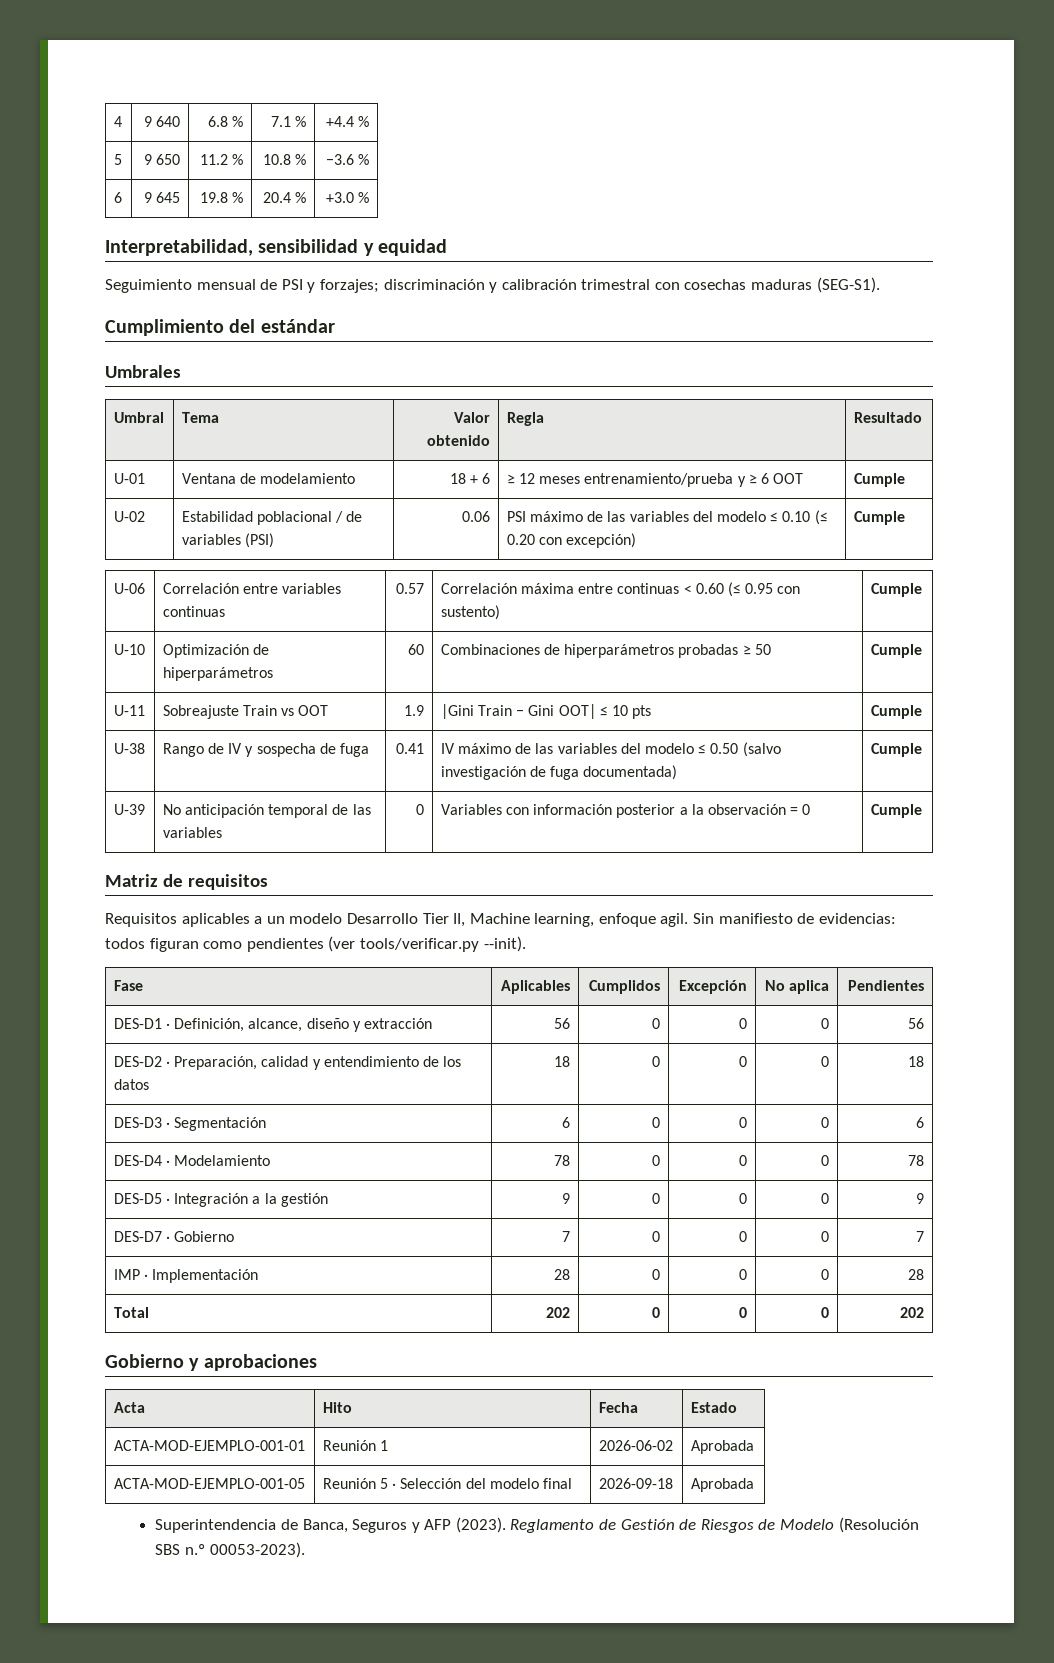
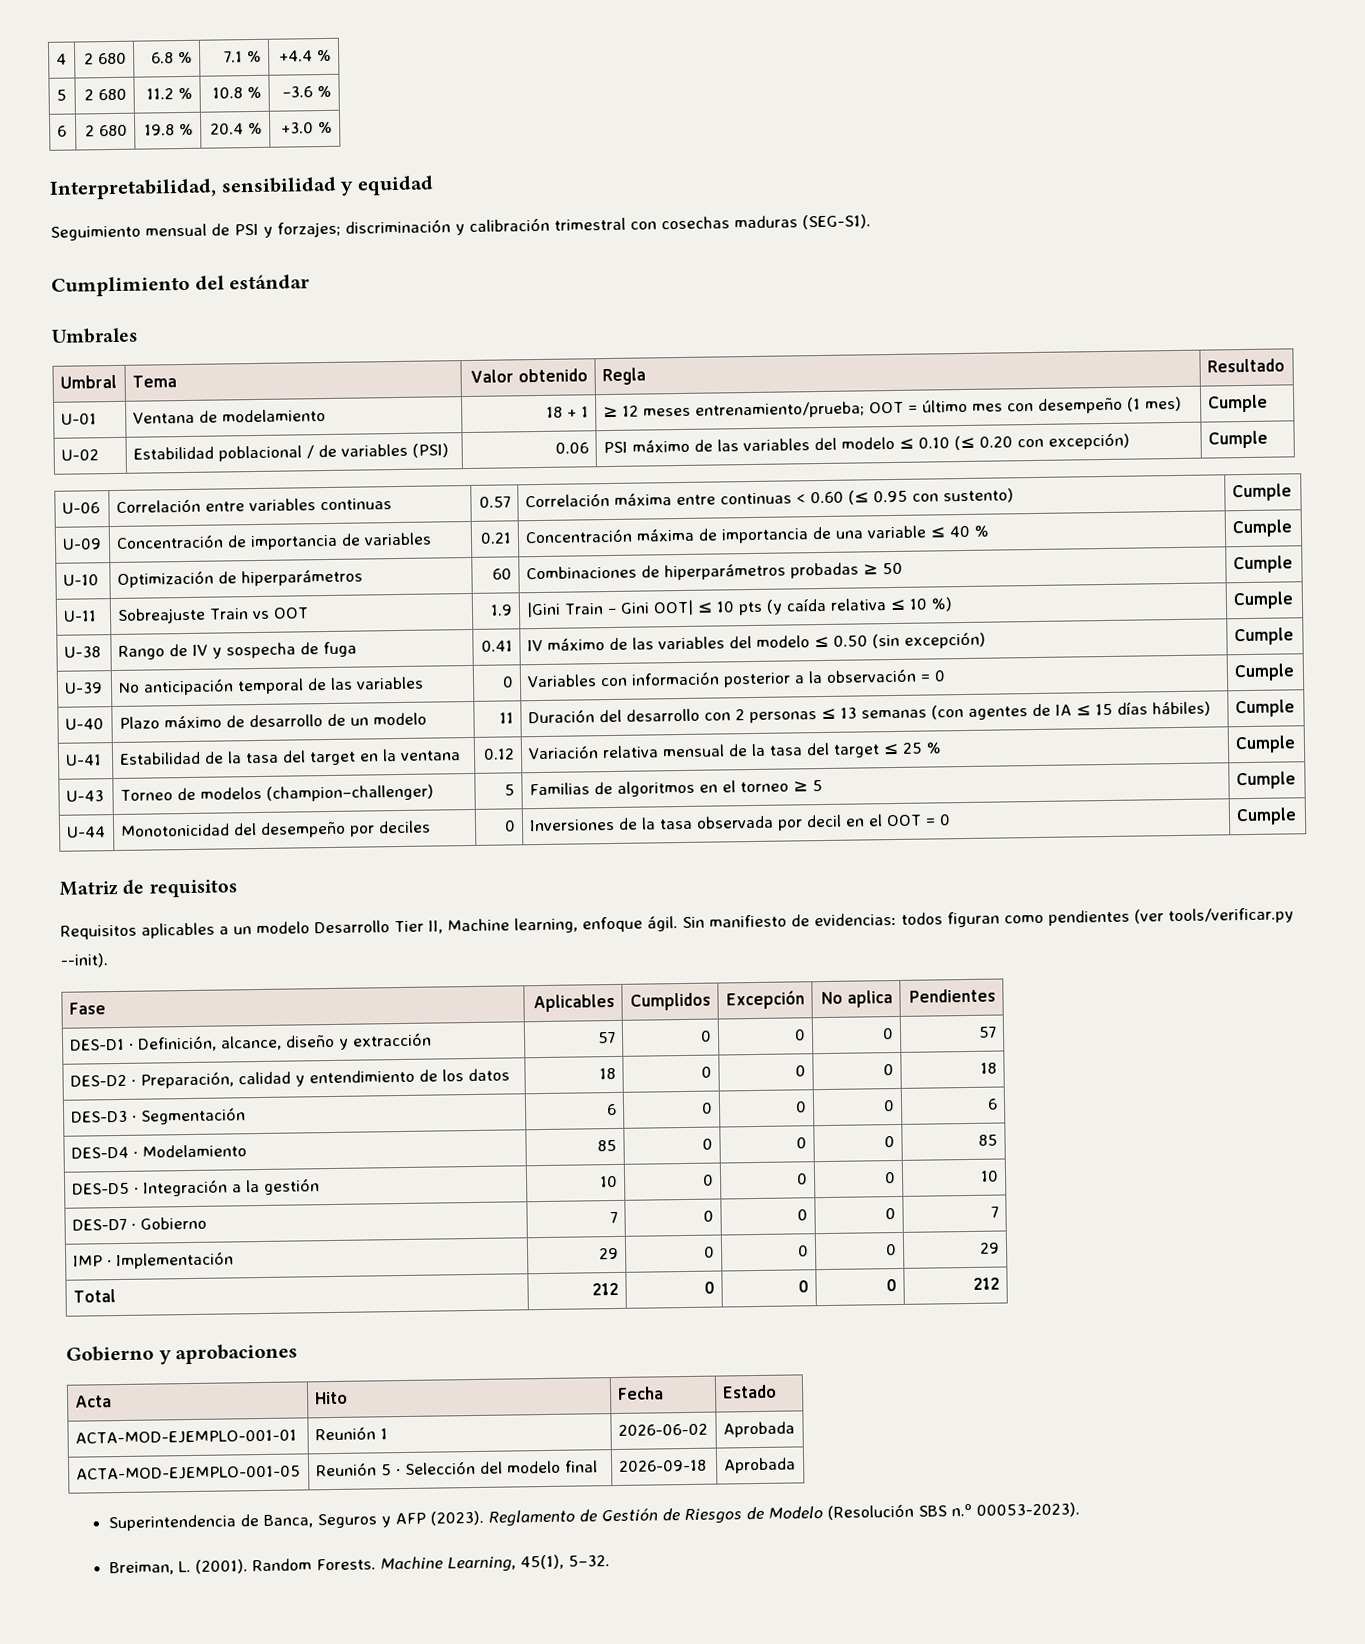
[143,116,181,127] 9 640 -> [84,52,128,65] 2 680
[143,154,181,165] 9 650 -> [84,88,128,101] 2 680
[143,192,181,203] 9 645 -> [85,124,129,137] 2 680
[482,473,491,484] 6 -> [581,406,590,418] 1
[584,473,804,487] entrenamiento/prueba y ≥ 6 OOT -> [694,396,1182,419] entrenamiento/prueba; OOT = último mes con desempeño (1 mes)
(922, 590) none -> [61,538,102,550] [115,532,432,551] [480,532,513,544] [524,525,989,544] [1231,519,1293,538] // U-09 | Concentración de importancia de variables | 0.21 | Concentración máxima de importancia de una variable ≤ 40 % | Cumple
(652, 712) none -> [765,597,953,615] (y caída relativa ≤ 10 %)
[742,742,781,757] [440,765,678,780] (salvo investigación de fuga documentada) -> [871,631,986,649] (sin excepción)
(922, 811) none -> [64,718,104,730] [118,712,427,729] [499,712,515,724] [527,701,1211,724] [1234,699,1295,718] [64,754,102,766] [118,749,461,766] [483,748,516,760] [527,742,942,760] [1234,735,1296,754] [65,790,104,802] [119,784,434,802] [504,784,516,796] [528,780,823,797] [1235,771,1296,790] [66,826,106,838] [119,820,431,838] [504,820,517,832] [528,814,951,832] [1235,807,1297,826] // U-40 | Plazo máximo de desarrollo de un modelo | 11 | Duración del desarrollo con 2 personas ≤ 13 semanas (con agentes de IA ≤ 15 días hábiles) | Cumple // U-41 | Estabilidad de la tasa del target en la ventana | 0.12 | Variación relativa mensual de la tasa del target ≤ 25 % | Cumple // U-43 | Torneo de modelos (champion–challenger) | 5 | Familias de algoritmos en el torneo ≥ 5 | Cumple // U-44 | Monotonicidad del desempeño por deciles | 0 | Inversiones de la tasa observada por decil en el OOT = 0 | Cumple
[660,913,689,927] agil. -> [647,916,678,932] ágil.
[554,1018,571,1029] [652,1018,661,1029] [739,1018,748,1029] [821,1018,830,1029] [908,1018,925,1029] 56 | 0 | 0 | 0 | 56 -> [597,1031,617,1044] [700,1030,713,1042] [794,1029,807,1041] [882,1028,895,1040] [978,1026,998,1038] 57 | 0 | 0 | 0 | 57
[554,1155,571,1166] [652,1155,661,1166] [739,1155,748,1166] [821,1155,830,1166] [908,1155,925,1166] 78 | 0 | 0 | 0 | 78 -> [597,1139,618,1152] [702,1138,714,1150] [796,1137,808,1149] [884,1136,896,1148] [978,1134,999,1146] 85 | 0 | 0 | 0 | 85
[562,1193,571,1204] [652,1193,661,1204] [739,1193,748,1204] [821,1193,830,1204] [916,1193,925,1204] 9 | 0 | 0 | 0 | 9 -> [599,1175,619,1188] [702,1174,715,1186] [796,1173,809,1185] [884,1172,897,1184] [980,1170,1000,1182] 10 | 0 | 0 | 0 | 10
[554,1269,571,1280] [652,1269,661,1280] [739,1269,748,1280] [821,1269,830,1280] [908,1269,925,1280] 28 | 0 | 0 | 0 | 28 -> [599,1247,620,1260] [704,1246,716,1258] [797,1245,810,1257] [885,1244,898,1256] [979,1242,1001,1254] 29 | 0 | 0 | 0 | 29
[546,1307,571,1318] [652,1307,661,1318] [739,1307,748,1318] [821,1307,830,1318] [900,1307,925,1318] 202 | 0 | 0 | 0 | 202 -> [592,1282,620,1296] [704,1281,716,1294] [798,1280,810,1293] [886,1279,898,1292] [973,1277,1001,1290] 212 | 0 | 0 | 0 | 212
(305, 1550) none -> [109,1554,611,1576] // Breiman, L. (2001). Random Forests. Machine Learning, 45(1), 5–32.

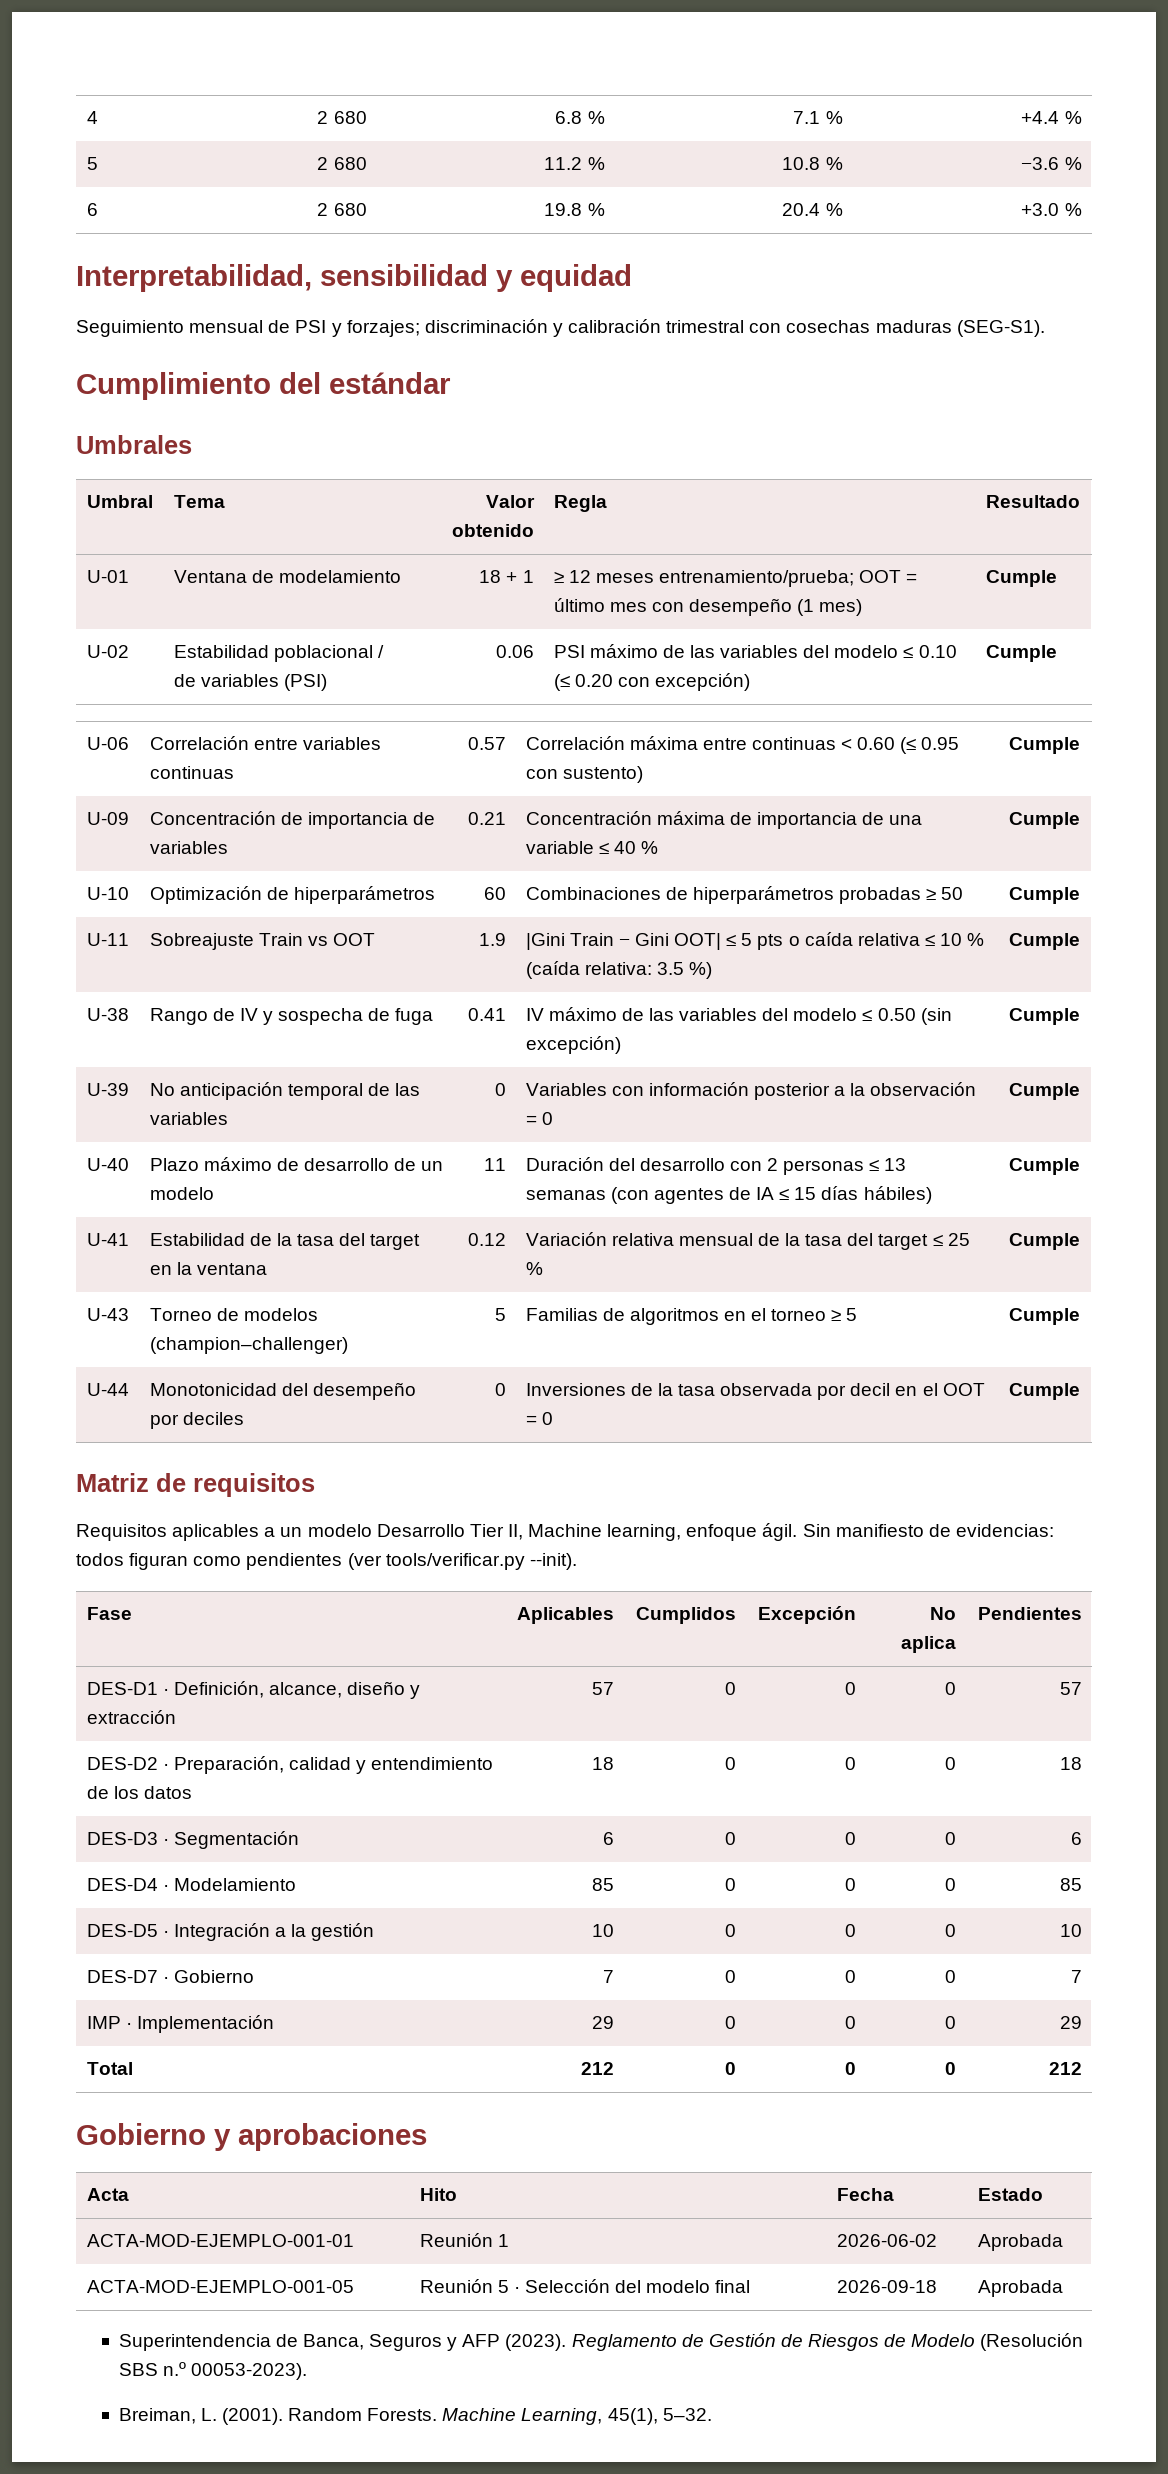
[715,599,783,616] 10 pts (y -> [741,933,800,950] 5 pts o
(928, 604) none -> [967,933,985,946] [525,961,684,979] % (caída relativa: 3.5

